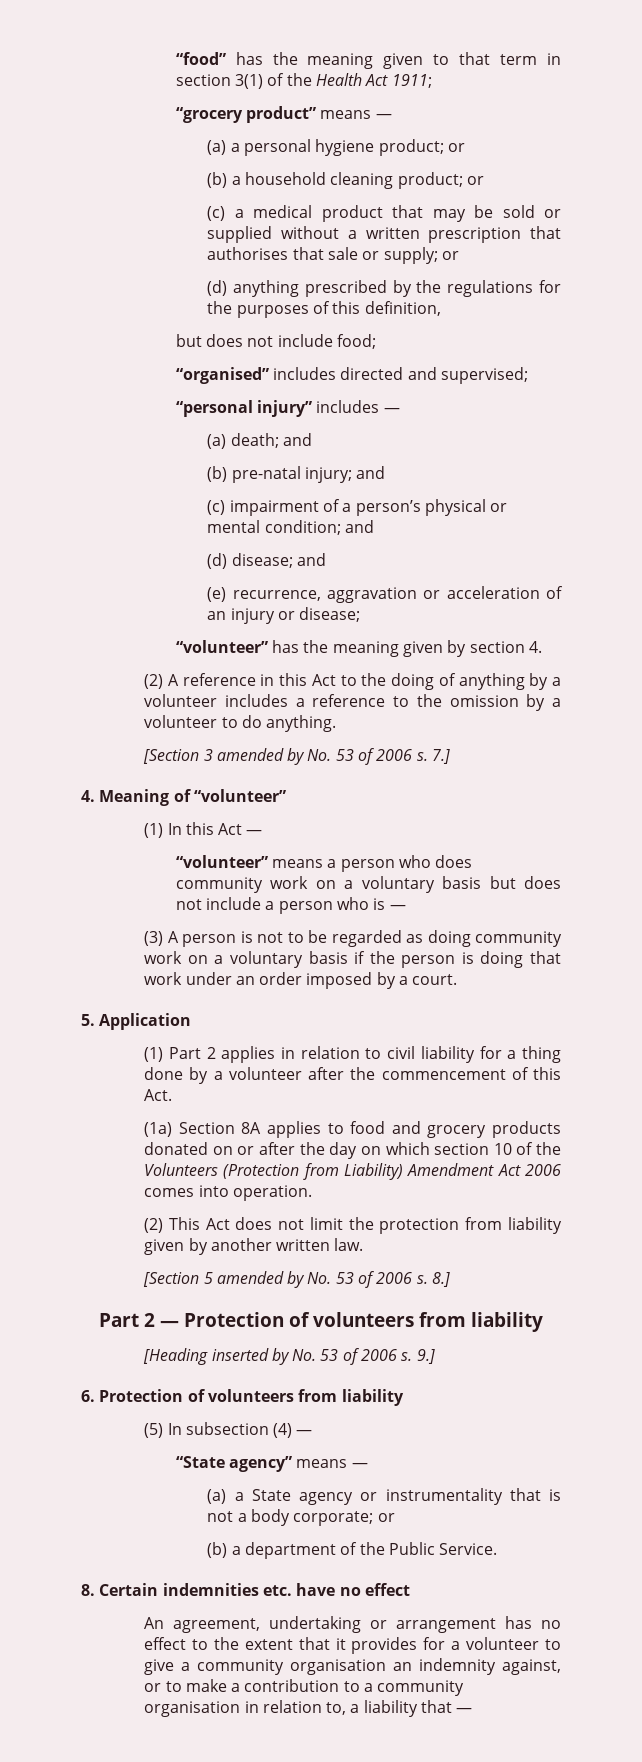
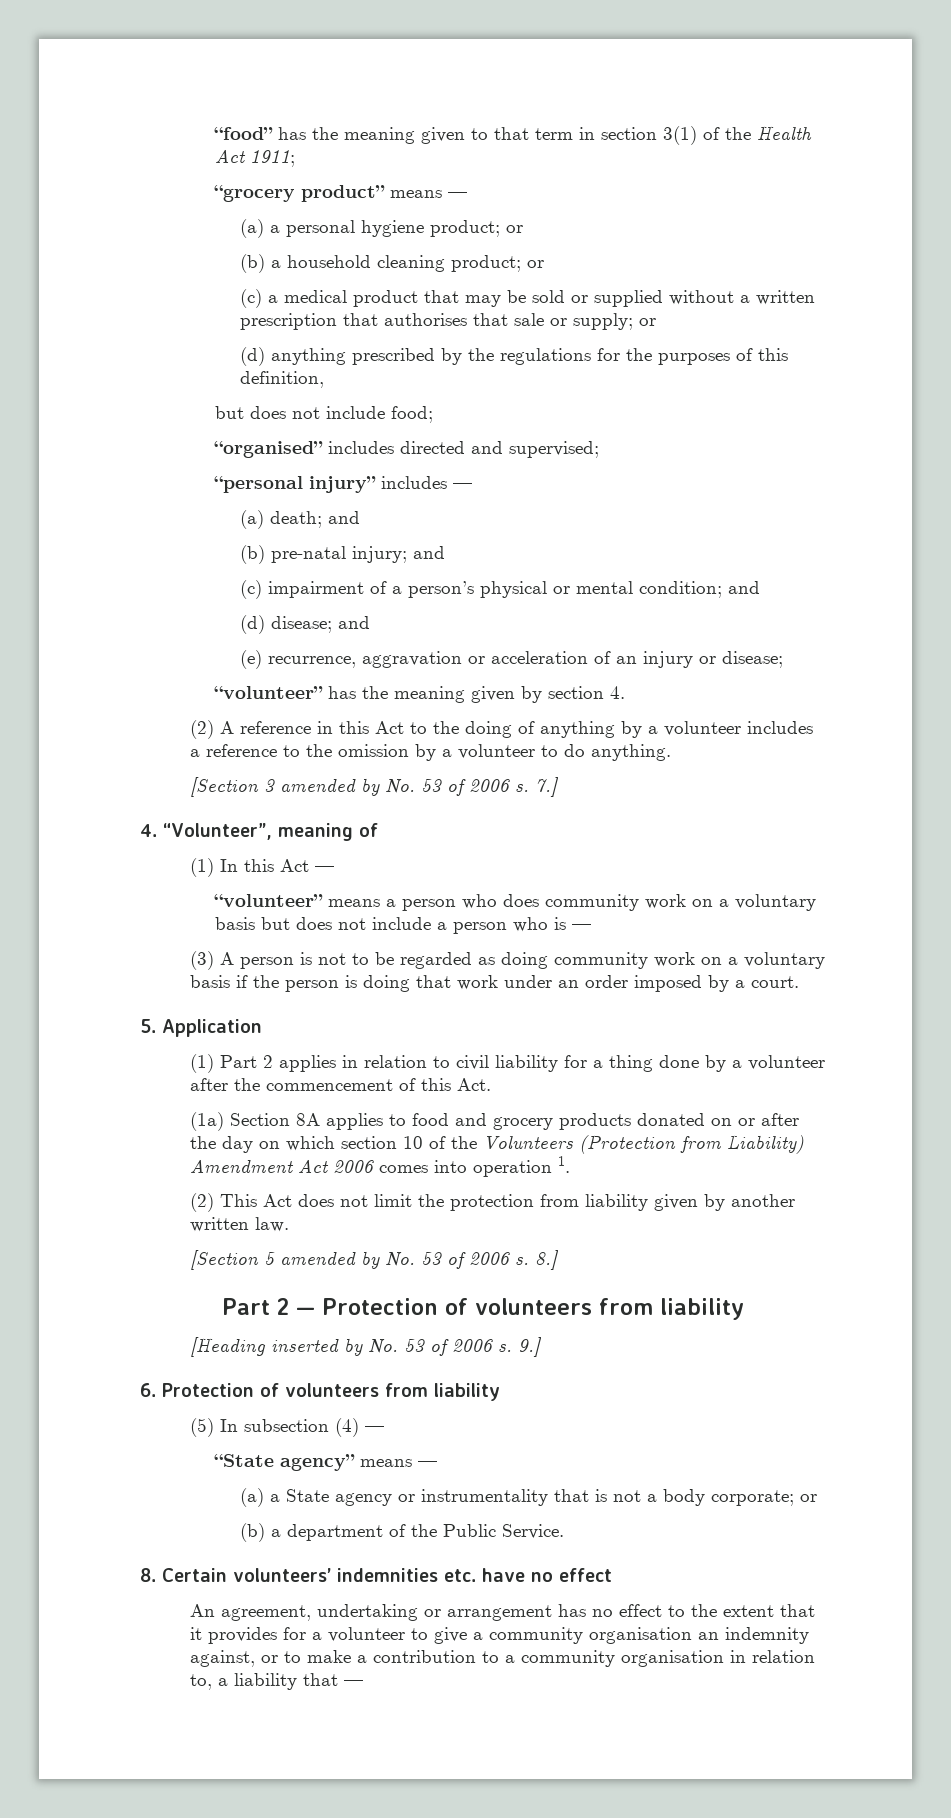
[99,789,286,806] Meaning of “volunteer” -> [163,823,378,841] “Volunteer”, meaning of
[232,1185,312,1201] operation. -> [473,1156,571,1177] operation 1.
(159, 1589) none -> [233,1568,331,1582] volunteers’

